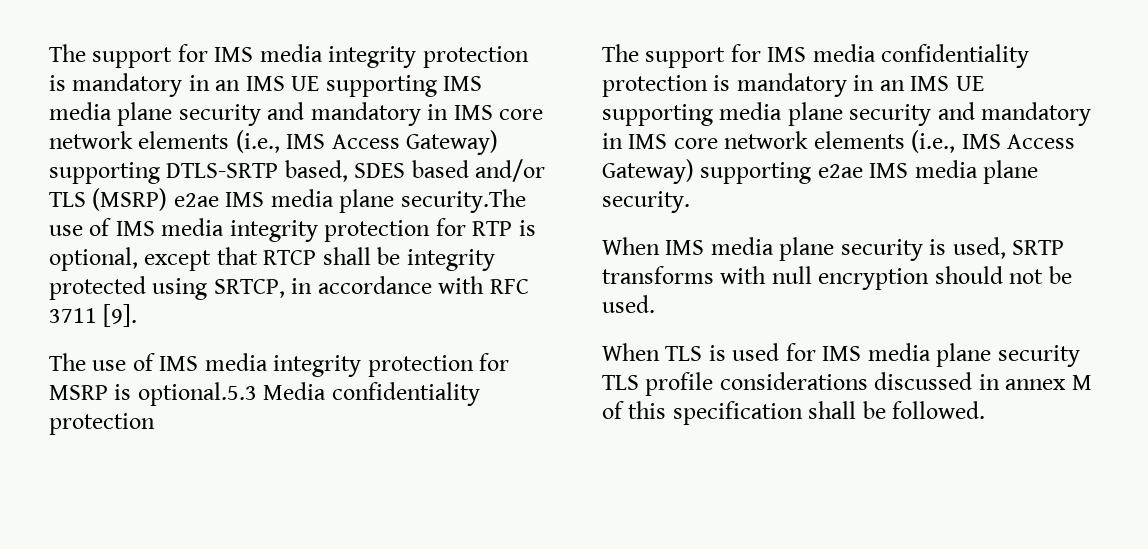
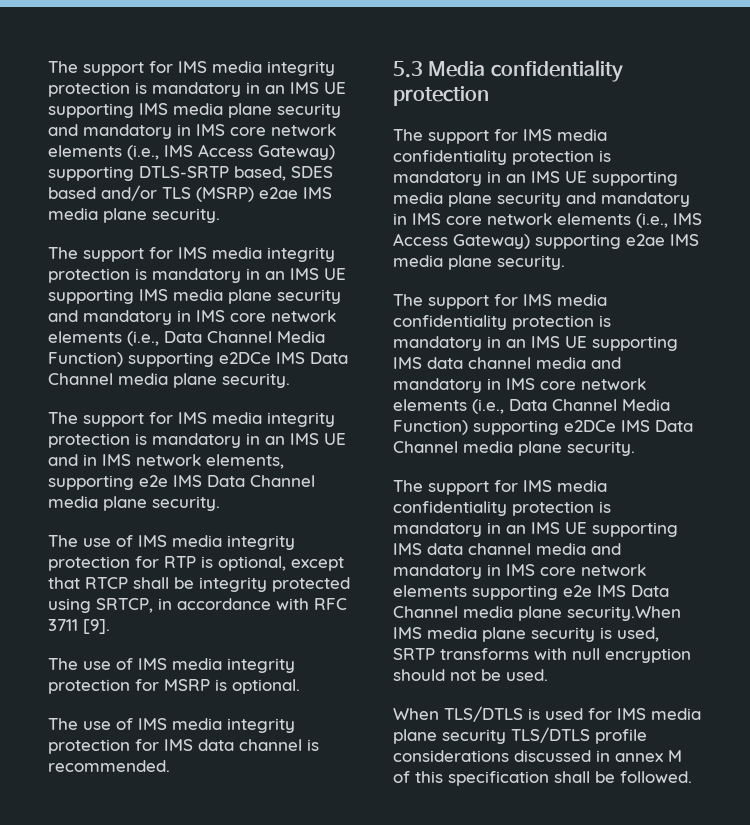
[400,189,526,213] security.The -> [152,208,220,223] [48,247,335,262] [48,268,346,283] [48,289,341,304] [48,310,336,325] [48,331,325,346] [48,352,348,367] [48,373,290,388] [48,412,335,427] [48,433,346,448] [48,454,284,469] [48,475,315,490] [48,496,220,511] [48,535,78,547] security. // The support for IMS media integrity protection is mandatory in an IMS UE supporting IMS media plane security and mandatory in IMS core network elements (i.e., Data Channel Media Function) supporting e2DCe IMS Data Channel media plane security. // The support for IMS media integrity protection is mandatory in an IMS UE and in IMS network elements, supporting e2e IMS Data Channel media plane security. // The
[137,382,257,406] optional.5.3 -> [232,679,300,694] [48,718,295,733] [48,739,319,754] [48,760,170,772] [393,61,423,78] optional. // The use of IMS media integrity protection for IMS data channel is recommended. // 5.3
[602,237,660,255] When -> [393,294,607,309] [393,315,611,330] [393,336,678,351] [393,357,621,369] [393,378,646,393] [393,399,670,414] [393,420,693,435] [393,441,635,456] [393,480,607,495] [393,501,611,516] [393,522,678,537] [393,543,621,555] [393,564,646,579] [393,585,669,600] [393,606,681,621] The support for IMS media confidentiality protection is mandatory in an IMS UE supporting IMS data channel media and mandatory in IMS core network elements (i.e., Data Channel Media Function) supporting e2DCe IMS Data Channel media plane security. // The support for IMS media confidentiality protection is mandatory in an IMS UE supporting IMS data channel media and mandatory in IMS core network elements supporting e2e IMS Data Channel media plane security.When
[665,346,703,361] TLS -> [444,706,523,722] TLS/DTLS
[602,375,639,390] TLS -> [511,727,590,743] TLS/DTLS

